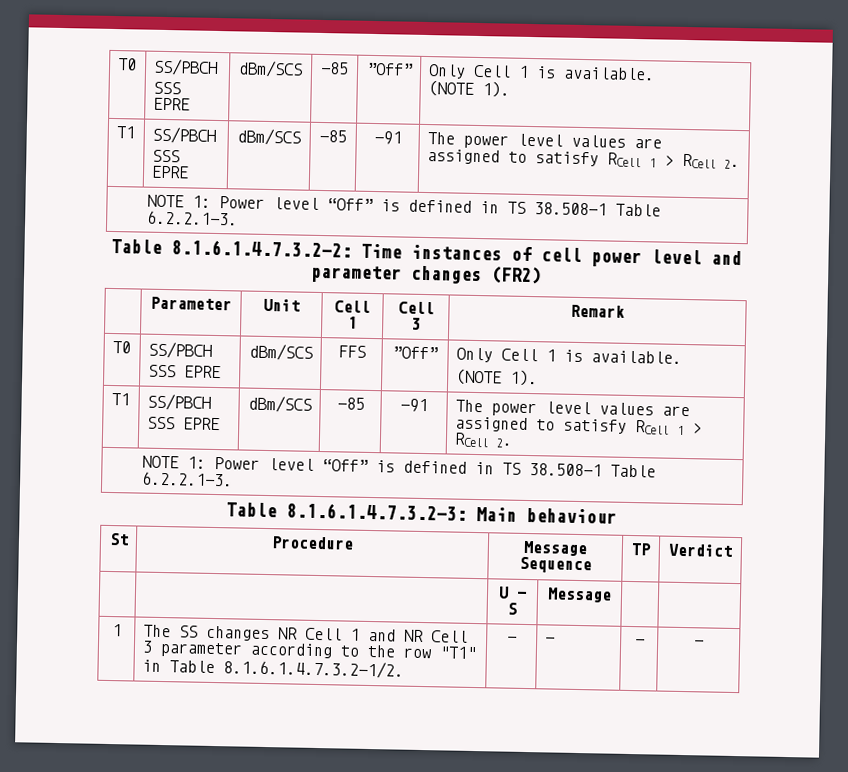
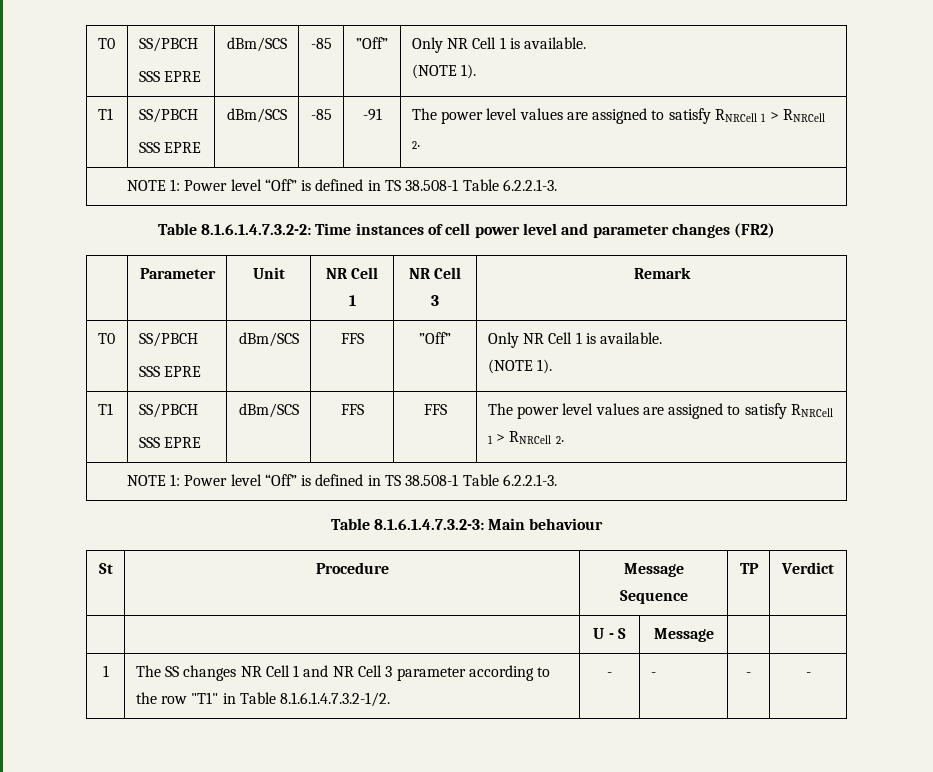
(466, 71) none -> [446,38,468,49] NR
[606,152,716,169] RCell 1 > RCell -> [715,109,826,122] RNRCell 1 > RNRCell
(300, 305) none -> [325,268,348,279] NR
(358, 322) none -> [408,268,431,279] NR
(493, 355) none -> [522,333,544,344] NR
[336,397,365,410] [400,398,429,413] [454,399,690,417] [454,416,702,435] [453,432,489,448] -85 | -91 | The power level values are assigned to satisfy RCell 1 > RCell -> [340,404,364,415] [423,404,447,415] [487,403,834,419] [487,431,552,444] FFS | FFS | The power level values are assigned to satisfy RNRCell 1 > RNRCell

